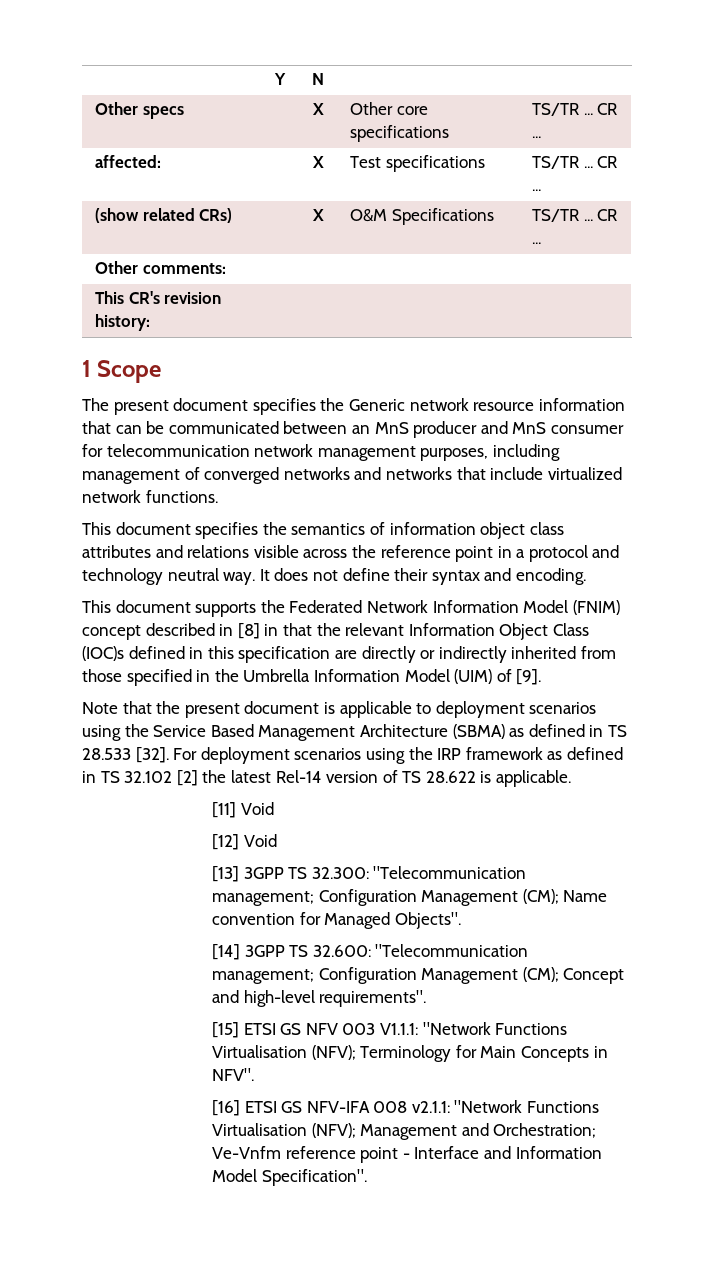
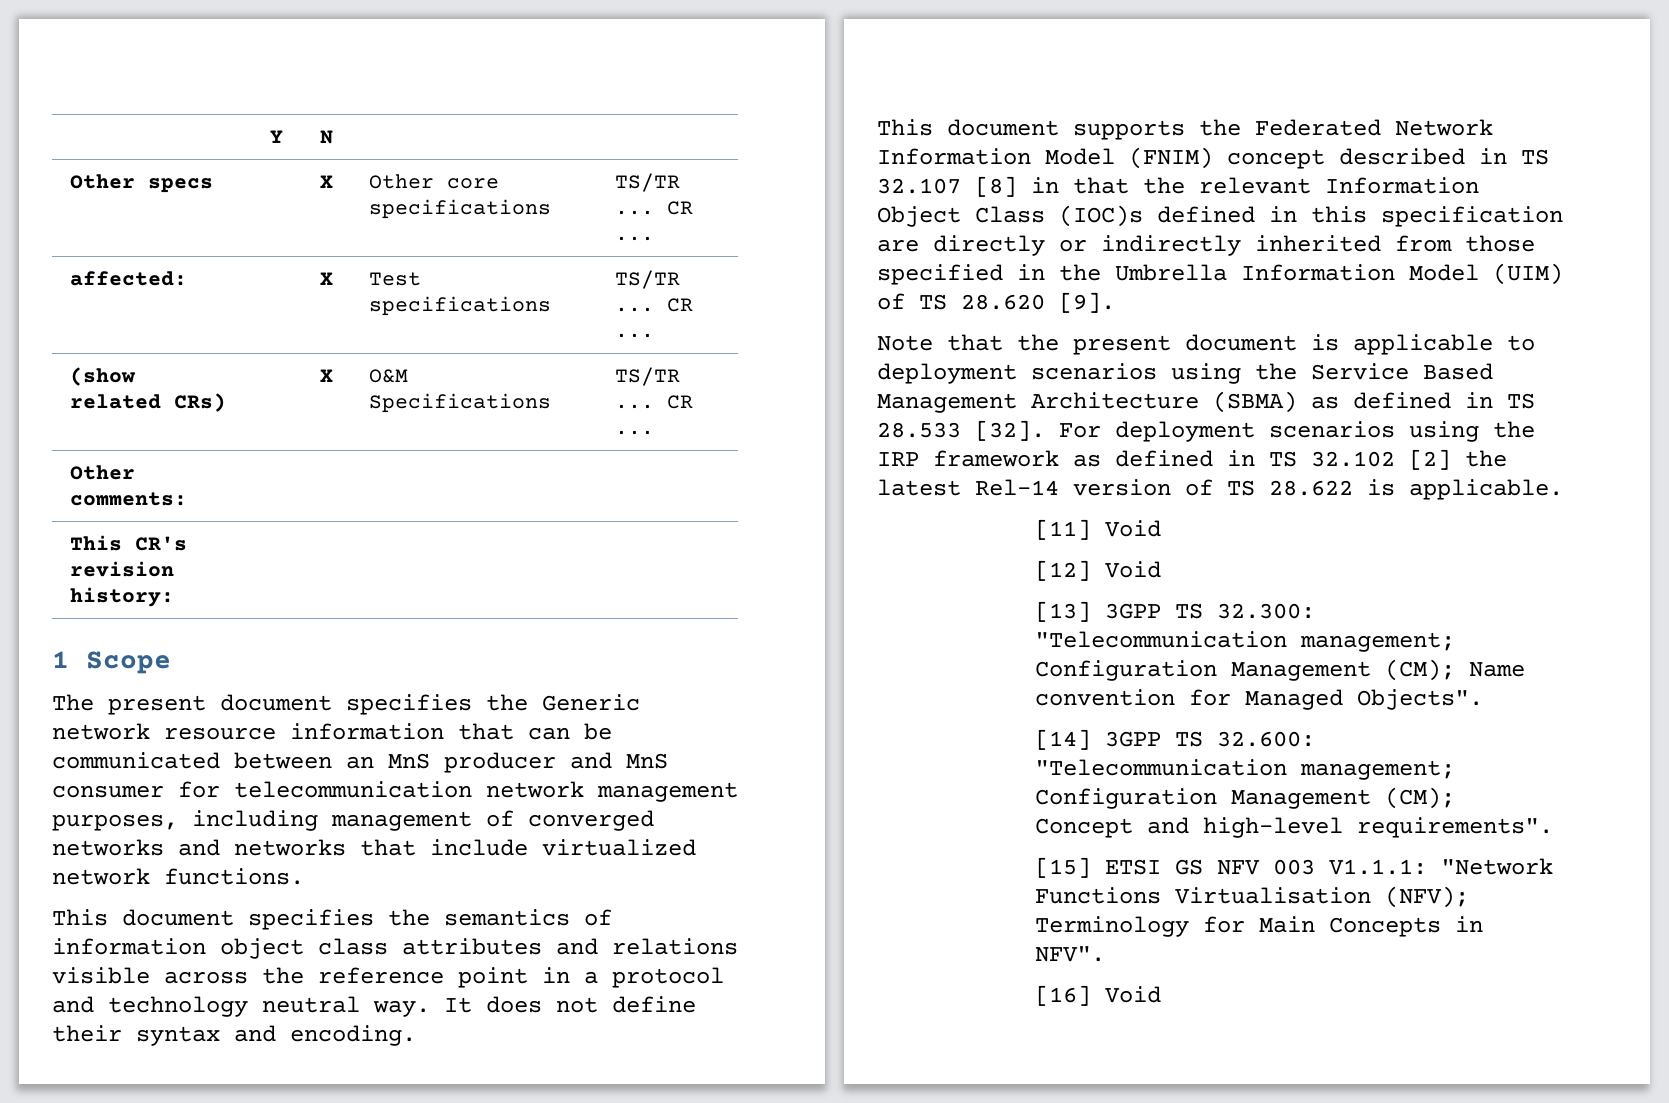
(234, 630) none -> [1521,149,1549,165] [877,178,961,194] TS 32.107
(512, 675) none -> [919,294,1045,310] TS 28.620
[244,1100,600,1113] [211,1123,597,1140] [211,1146,602,1163] [211,1169,367,1186] ETSI GS NFV-IFA 008 v2.1.1: "Network Functions Virtualisation (NFV); Management and Orchestration; Ve-Vnfm reference point - Interface and Information Model Specification". -> [1105,986,1162,1003] Void

